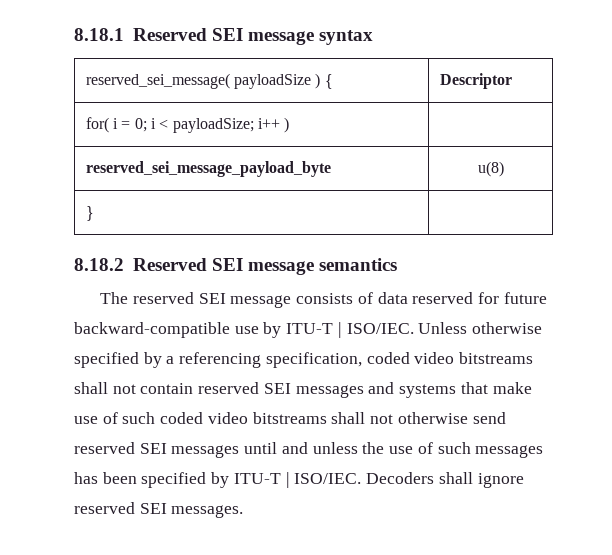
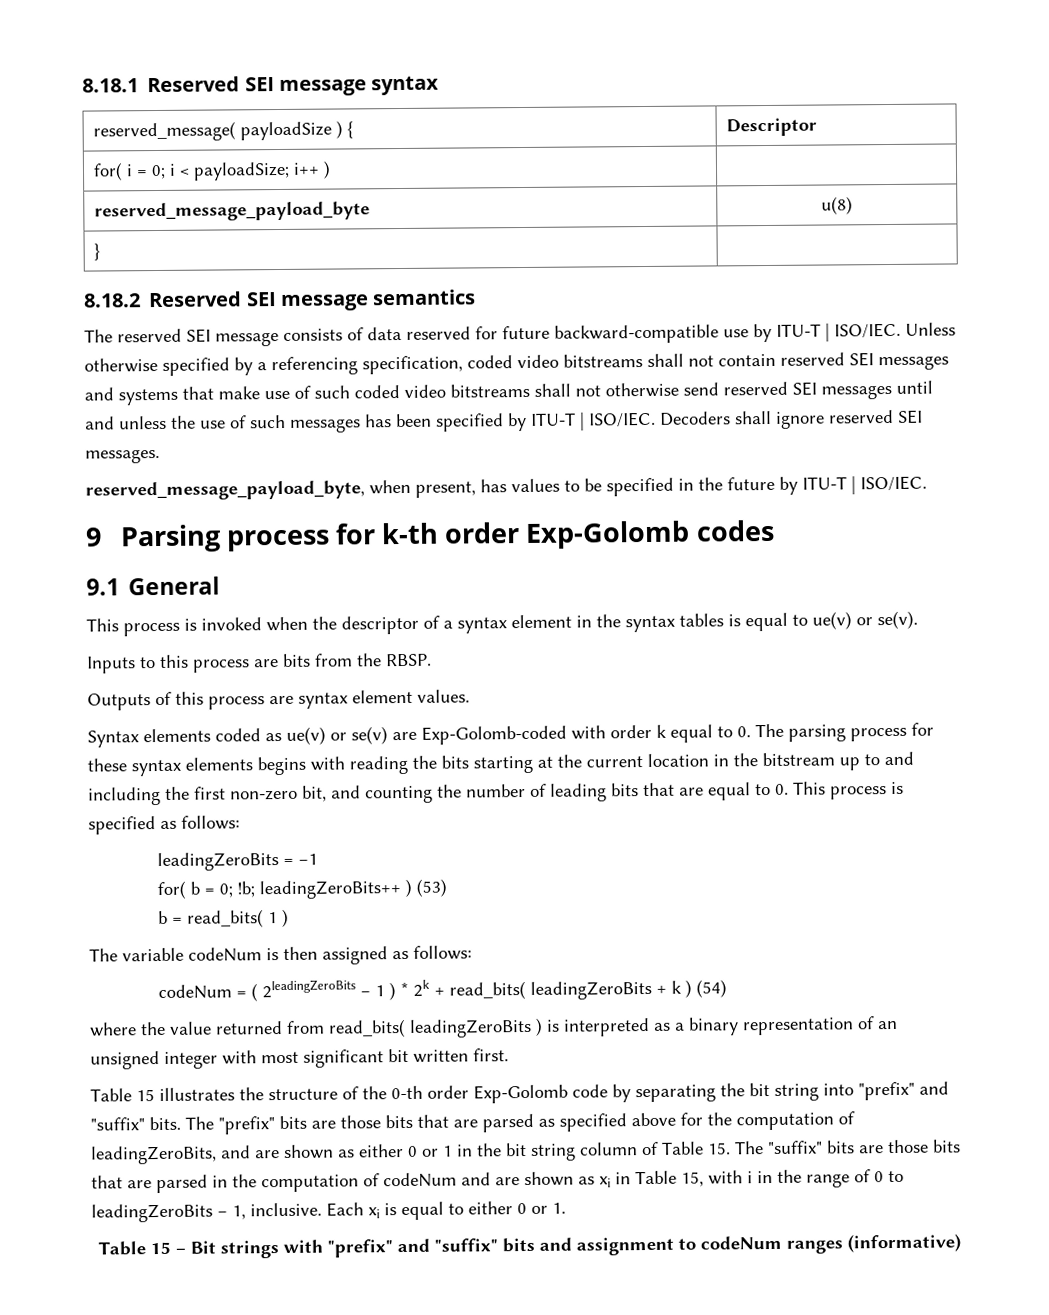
[85,73,230,89] reserved_sei_message( -> [93,121,237,142] reserved_message(
[85,161,331,177] reserved_sei_message_payload_byte -> [94,201,371,222] reserved_message_payload_byte
(244, 511) none -> [85,475,927,501] [85,519,775,553] [86,576,221,596] [86,610,918,637] [86,653,432,674] [87,689,470,711] [87,722,934,748] [87,751,914,777] [88,781,904,806] [88,815,240,835] [157,852,319,872] [157,878,448,900] [158,908,290,928] [89,945,472,965] [158,979,728,1002] [89,1016,898,1038] [90,1048,509,1070] [90,1081,949,1104] [90,1111,855,1135] [90,1139,961,1165] [91,1169,904,1194] [91,1201,566,1223] [97,1233,961,1259] // reserved_message_payload_byte, when present, has values to be specified in the future by ITU-T | ISO/IEC. // 9 Parsing process for k-th order Exp-Golomb codes // 9.1 General // This process is invoked when the descriptor of a syntax element in the syntax tables is equal to ue(v) or se(v). // Inputs to this process are bits from the RBSP. // Outputs of this process are syntax element values. // Syntax elements coded as ue(v) or se(v) are Exp-Golomb-coded with order k equal to 0. The parsing process for these syntax elements begins with reading the bits starting at the current location in the bitstream up to and including the first non-zero bit, and counting the number of leading bits that are equal to 0. This process is specified as follows: // leadingZeroBits = −1 // for( b = 0; !b; leadingZeroBits++ ) (53) // b = read_bits( 1 ) // The variable codeNum is then assigned as follows: // codeNum = ( 2leadingZeroBits − 1 ) * 2k + read_bits( leadingZeroBits + k ) (54) // where the value returned from read_bits( leadingZeroBits ) is interpreted as a binary representation of an unsigned integer with most significant bit written first. // Table 15 illustrates the structure of the 0-th order Exp-Golomb code by separating the bit string into "prefix" and "suffix" bits. The "prefix" bits are those bits that are parsed as specified above for the computation of leadingZeroBits, and are shown as either 0 or 1 in the bit string column of Table 15. The "suffix" bits are those bits that are parsed in the computation of codeNum and are shown as xi in Table 15, with i in the range of 0 to leadingZeroBits − 1, inclusive. Each xi is equal to either 0 or 1. // Table 15 – Bit strings with "prefix" and "suffix" bits and assignment to codeNum ranges (informative)

